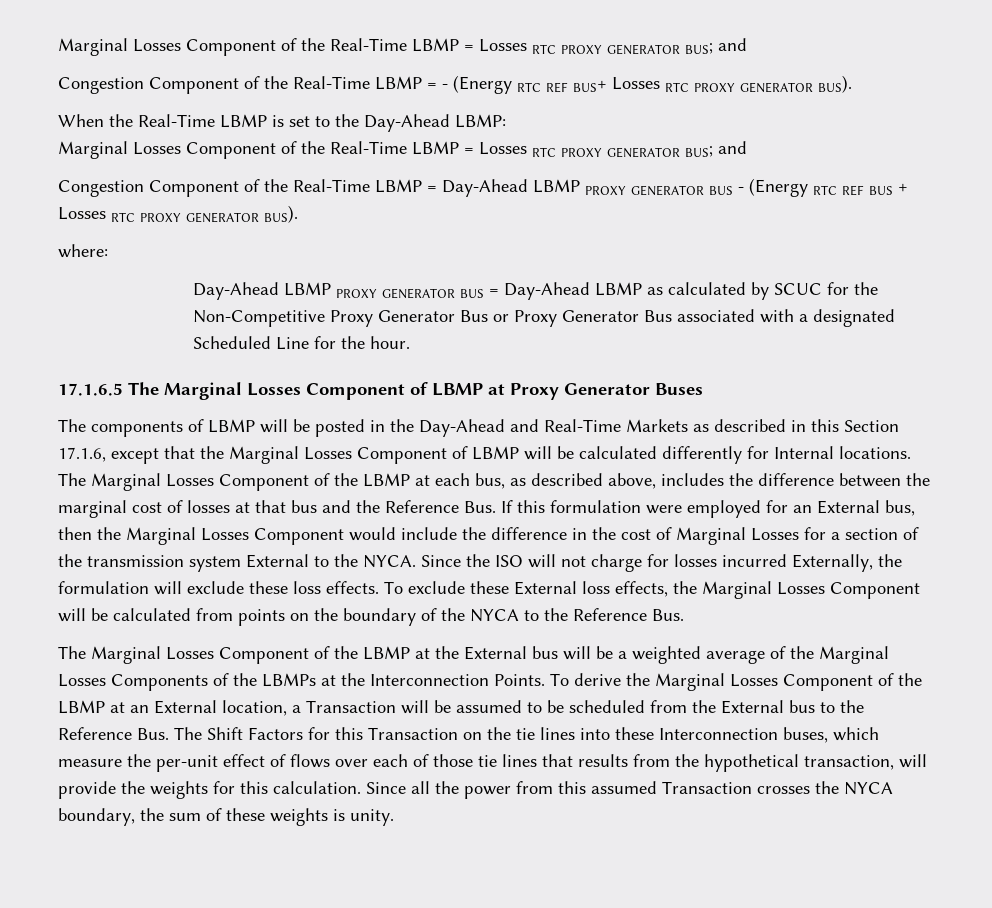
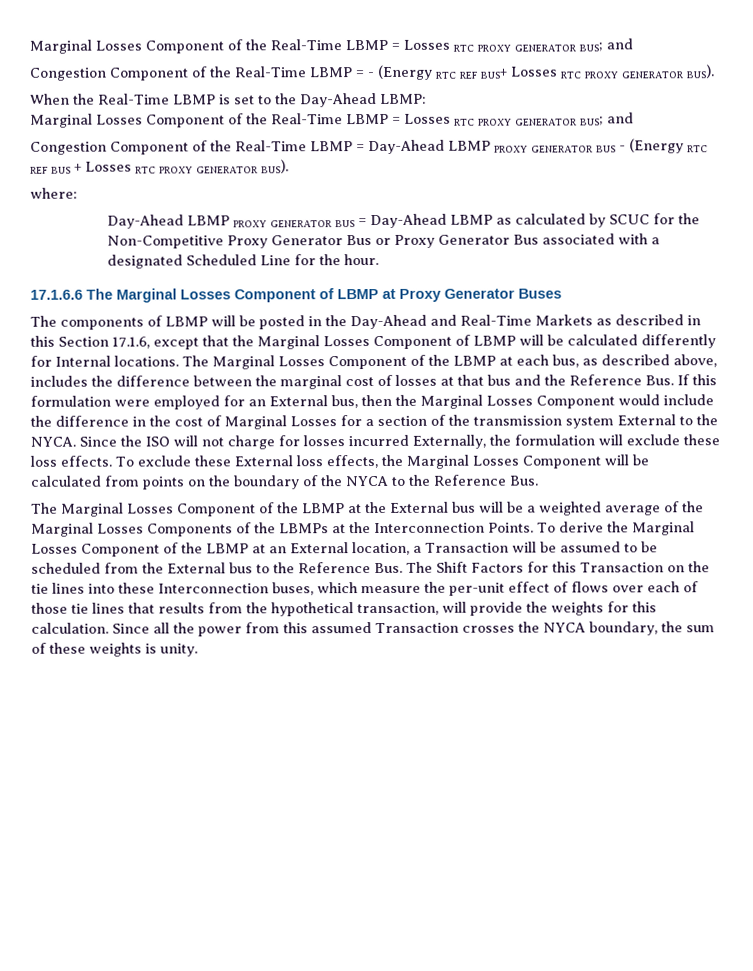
[58,383,123,396] 17.1.6.5 -> [30,289,83,300] 17.1.6.6

